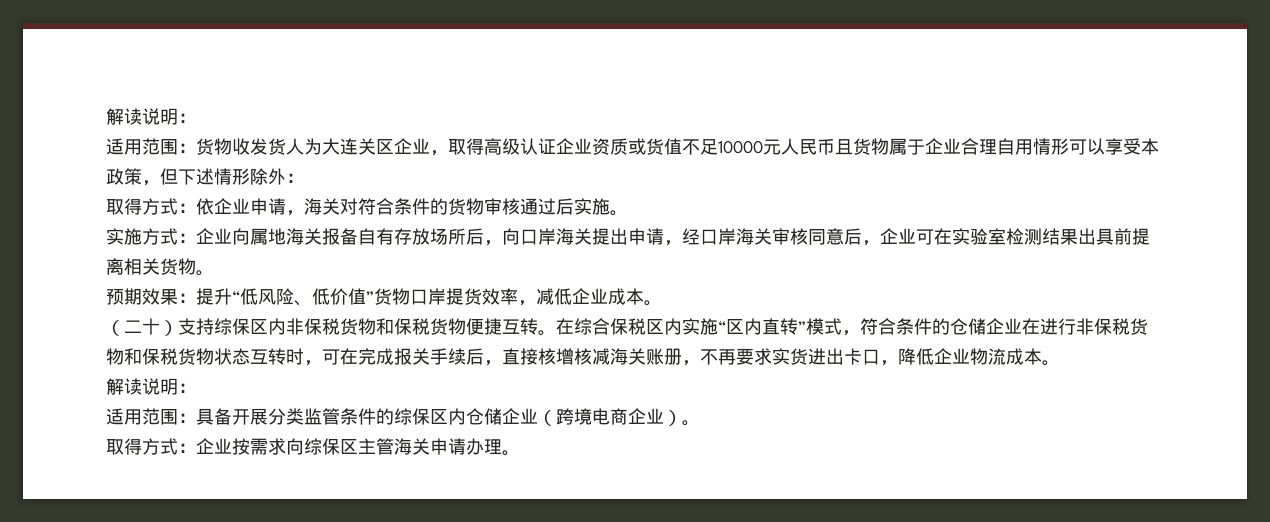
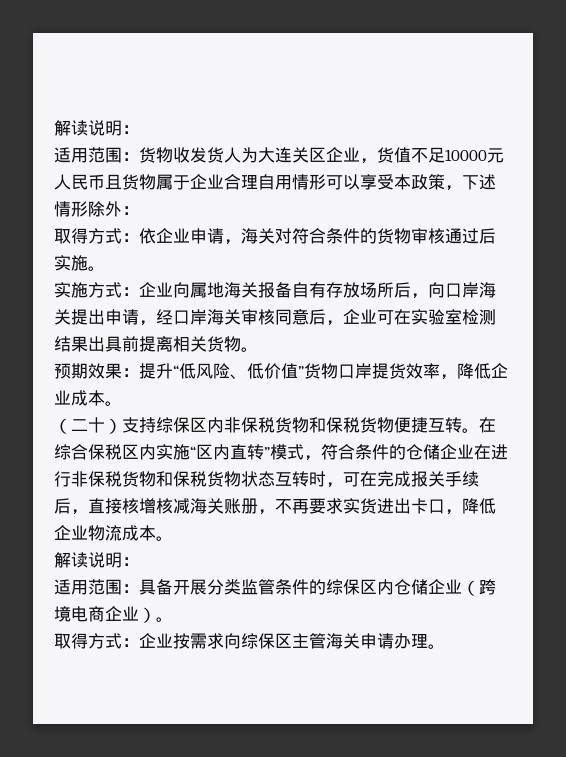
[448,138,646,155] 取得高级认证企业资质或 -> (377, 161) none
[160,168,178,185] 但 -> (462, 188) none
[536,288,554,305] 减 -> [457,363,474,379] 降

